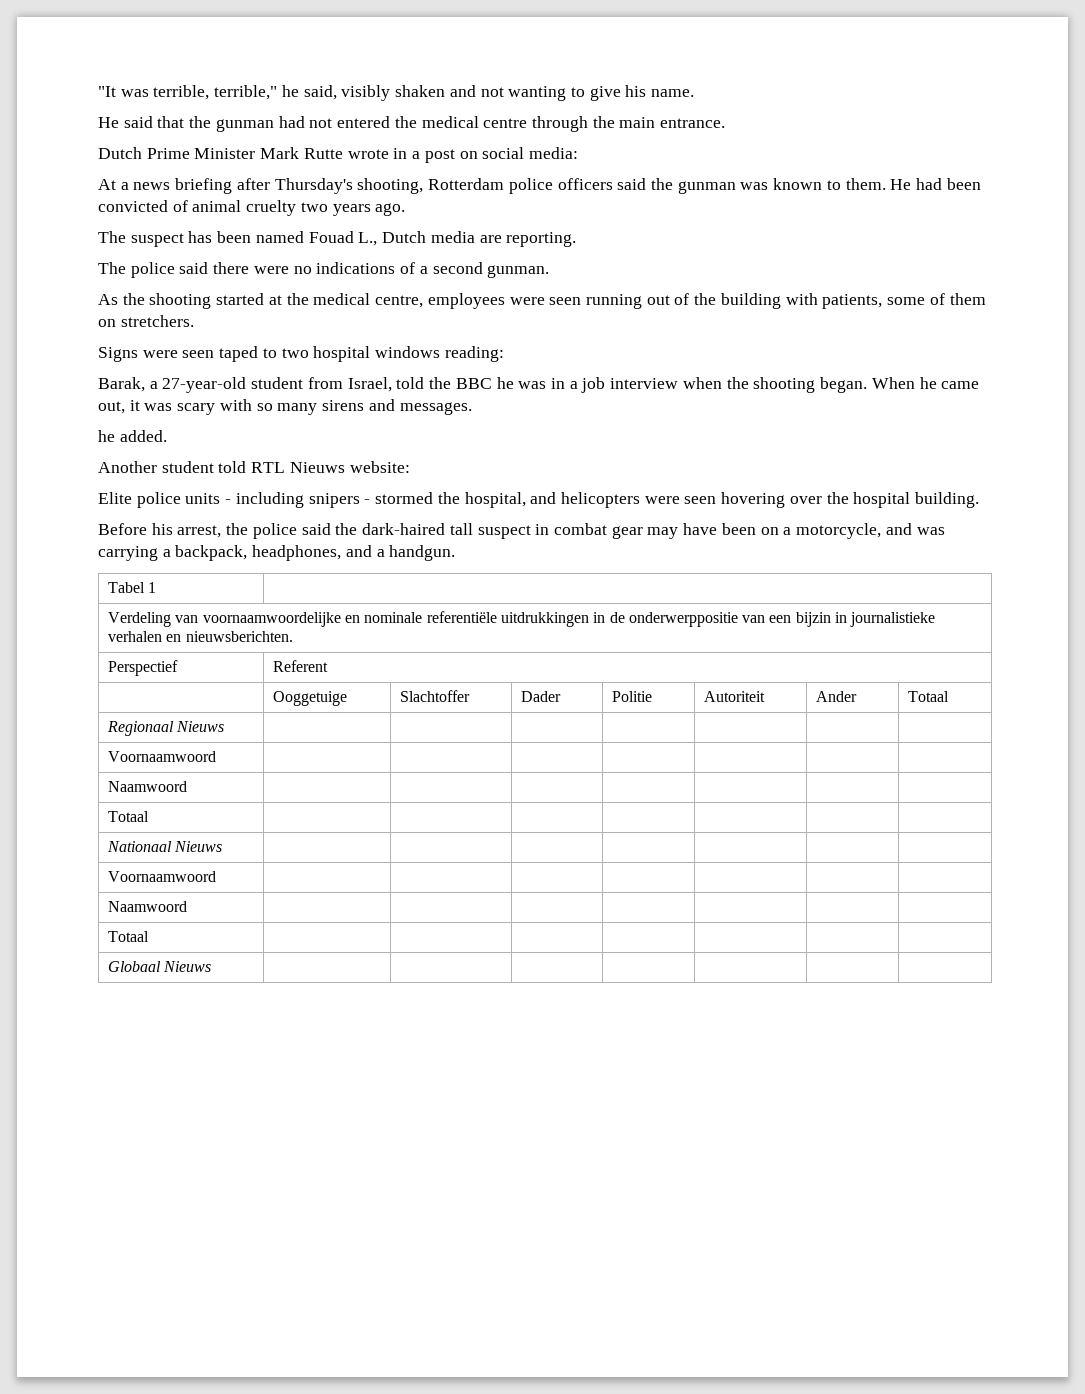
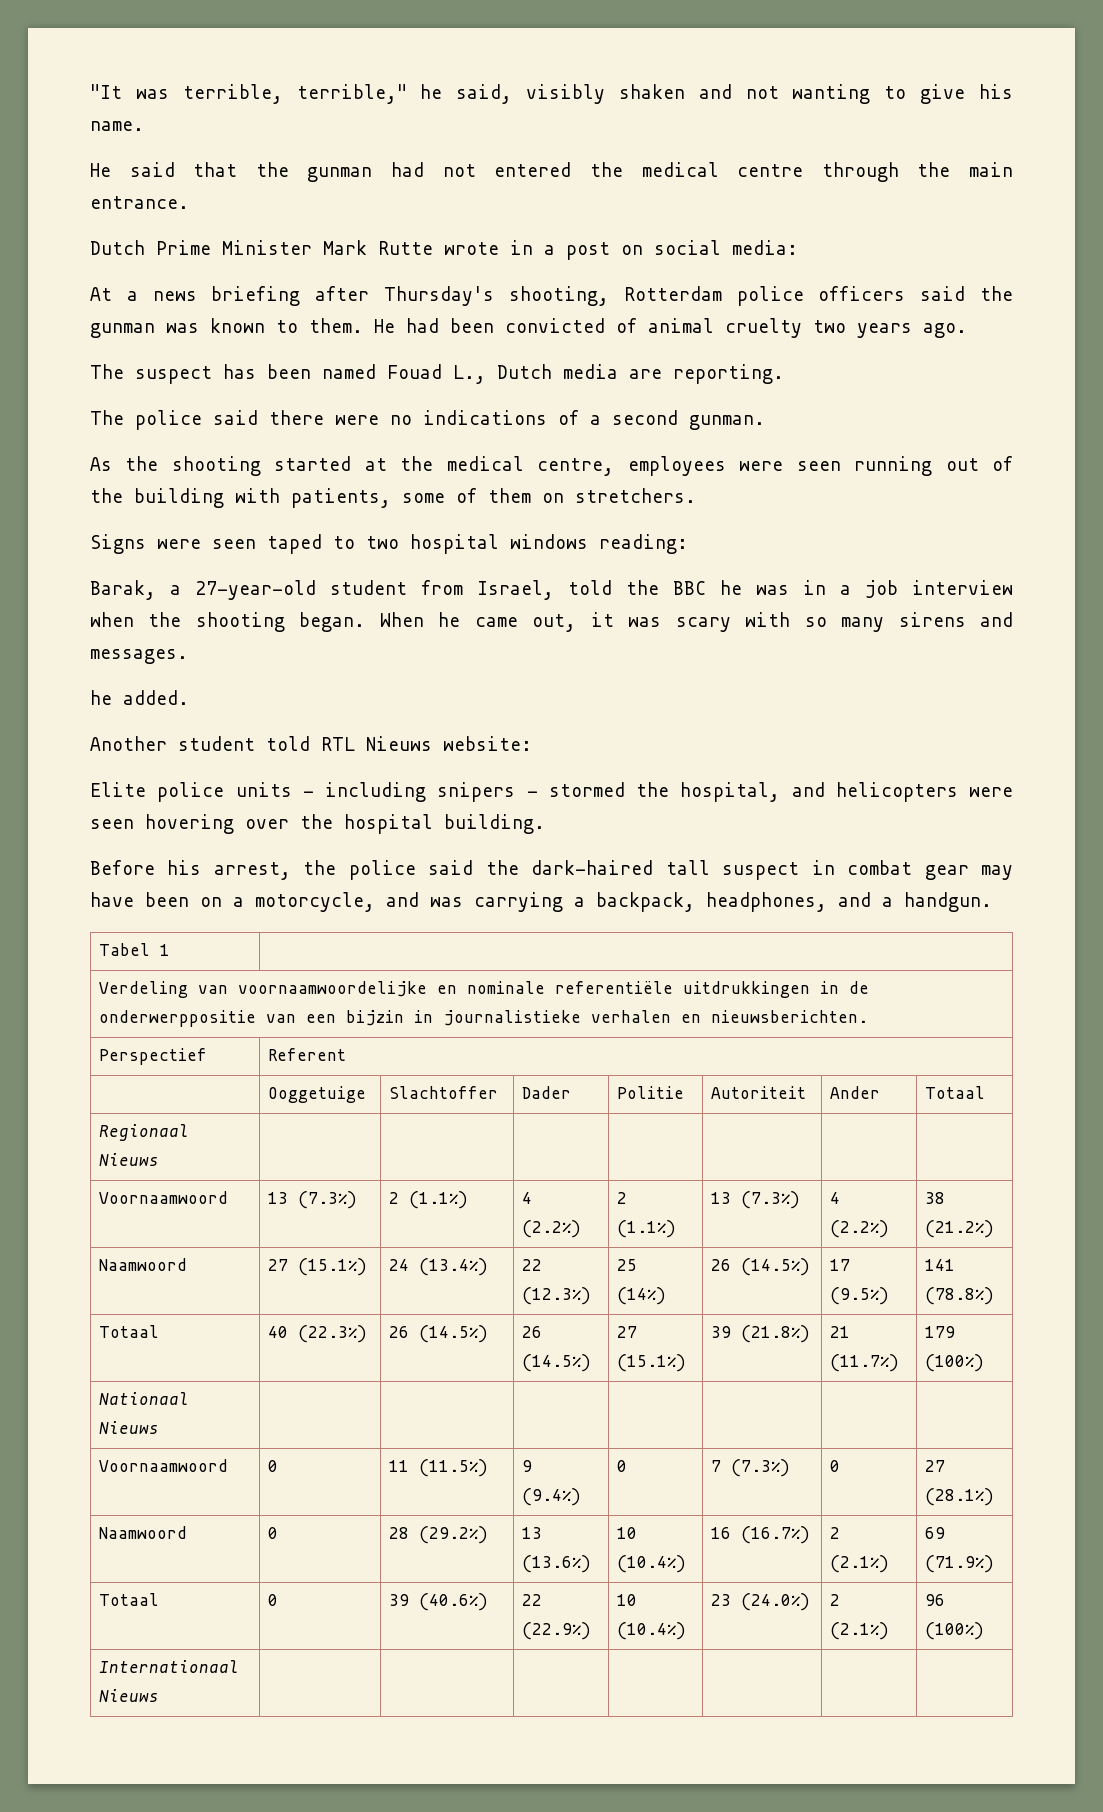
[107,781,187,792] [107,811,149,822] [106,841,223,852] [107,871,216,882] [107,901,187,912] [107,931,149,942] [107,961,161,972] | | | | | | // Naamwoord | | | | | | | // Totaal | | | | | | | // Nationaal Nieuws | | | | | | | // Voornaamwoord | | | | | | | // Naamwoord | | | | | | | // Totaal | | | | | | | // Globaal -> [267,1191,357,1209] [388,1191,468,1209] [521,1192,532,1204] [521,1220,581,1238] [616,1192,627,1204] [616,1220,676,1238] [710,1191,800,1209] [829,1192,840,1204] [829,1220,889,1238] [924,1192,945,1204] [924,1220,994,1238] [98,1258,187,1271] [267,1258,367,1276] [388,1258,488,1276] [521,1259,542,1271] [521,1287,591,1305] [616,1259,637,1271] [616,1287,666,1305] [710,1258,810,1276] [829,1259,850,1271] [829,1287,889,1305] [924,1259,955,1271] [924,1287,994,1305] [98,1325,159,1338] [267,1325,367,1343] [388,1325,488,1343] [521,1326,542,1338] [521,1354,591,1372] [616,1326,637,1338] [616,1354,686,1372] [710,1325,810,1343] [829,1326,850,1338] [829,1354,899,1372] [924,1326,955,1338] [924,1354,984,1372] [98,1392,189,1405] [98,1421,159,1434] [98,1459,228,1472] [267,1460,278,1472] [388,1459,488,1477] [521,1460,532,1472] [521,1488,581,1506] [616,1460,627,1472] [710,1459,790,1477] [829,1460,840,1472] [924,1460,945,1472] [924,1488,994,1506] [98,1526,187,1539] [267,1527,278,1539] [388,1526,488,1544] [521,1527,542,1539] [521,1555,591,1573] [616,1527,637,1539] [616,1555,686,1573] [710,1526,810,1544] [829,1527,840,1539] [829,1555,889,1573] [924,1527,945,1539] [924,1555,994,1573] [98,1593,159,1606] [267,1594,278,1606] [388,1593,488,1611] [521,1594,542,1606] [521,1622,591,1640] [616,1594,637,1606] [616,1622,686,1640] [710,1593,810,1611] [829,1594,840,1606] [829,1622,889,1640] [924,1594,945,1606] [924,1622,984,1640] [98,1660,239,1673] 13 (7.3%) | 2 (1.1%) | 4 (2.2%) | 2 (1.1%) | 13 (7.3%) | 4 (2.2%) | 38 (21.2%) // Naamwoord | 27 (15.1%) | 24 (13.4%) | 22 (12.3%) | 25 (14%) | 26 (14.5%) | 17 (9.5%) | 141 (78.8%) // Totaal | 40 (22.3%) | 26 (14.5%) | 26 (14.5%) | 27 (15.1%) | 39 (21.8%) | 21 (11.7%) | 179 (100%) // Nationaal Nieuws | | | | | | | // Voornaamwoord | 0 | 11 (11.5%) | 9 (9.4%) | 0 | 7 (7.3%) | 0 | 27 (28.1%) // Naamwoord | 0 | 28 (29.2%) | 13 (13.6%) | 10 (10.4%) | 16 (16.7%) | 2 (2.1%) | 69 (71.9%) // Totaal | 0 | 39 (40.6%) | 22 (22.9%) | 10 (10.4%) | 23 (24.0%) | 2 (2.1%) | 96 (100%) // Internationaal

